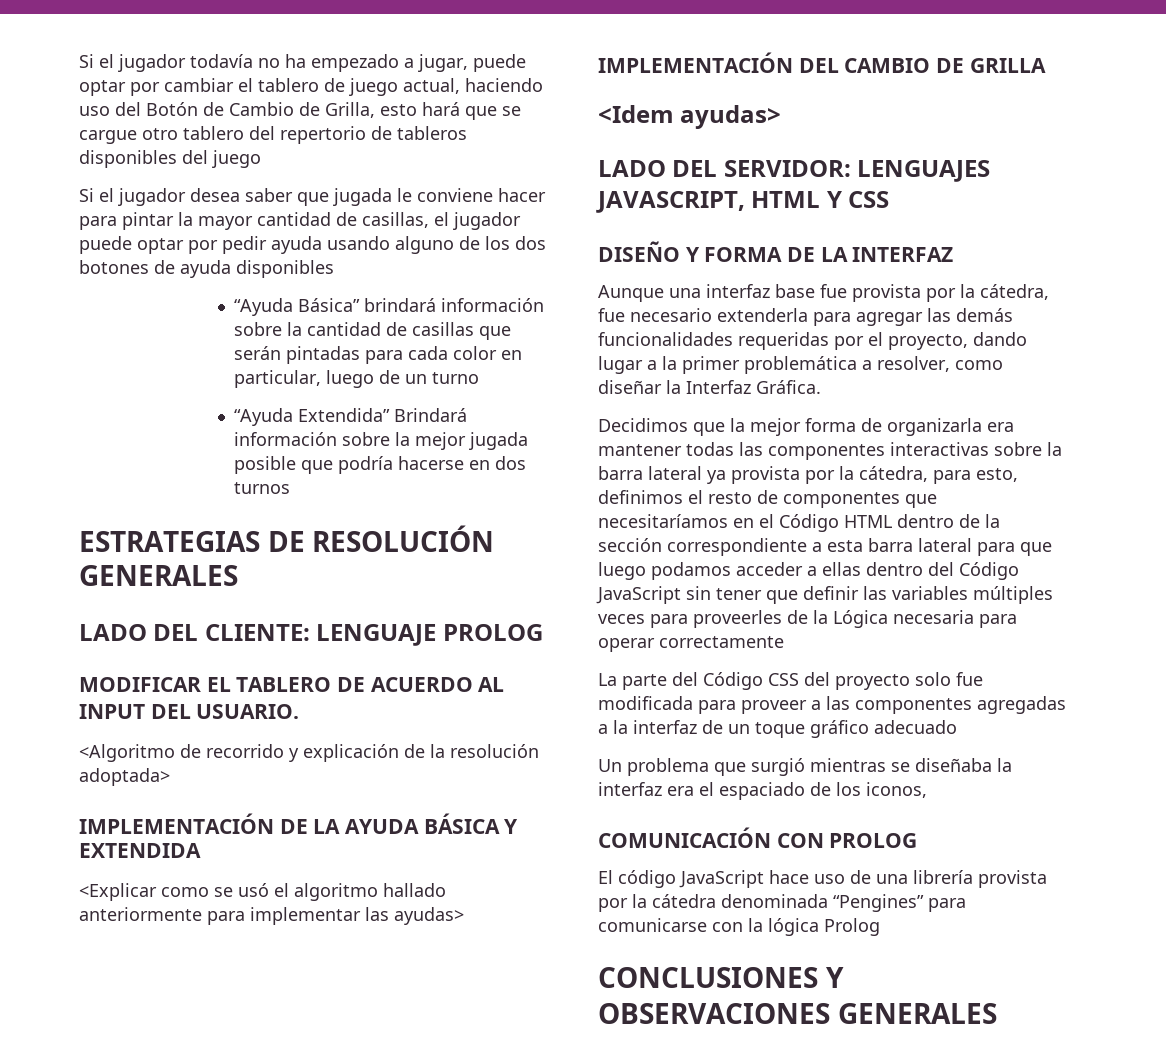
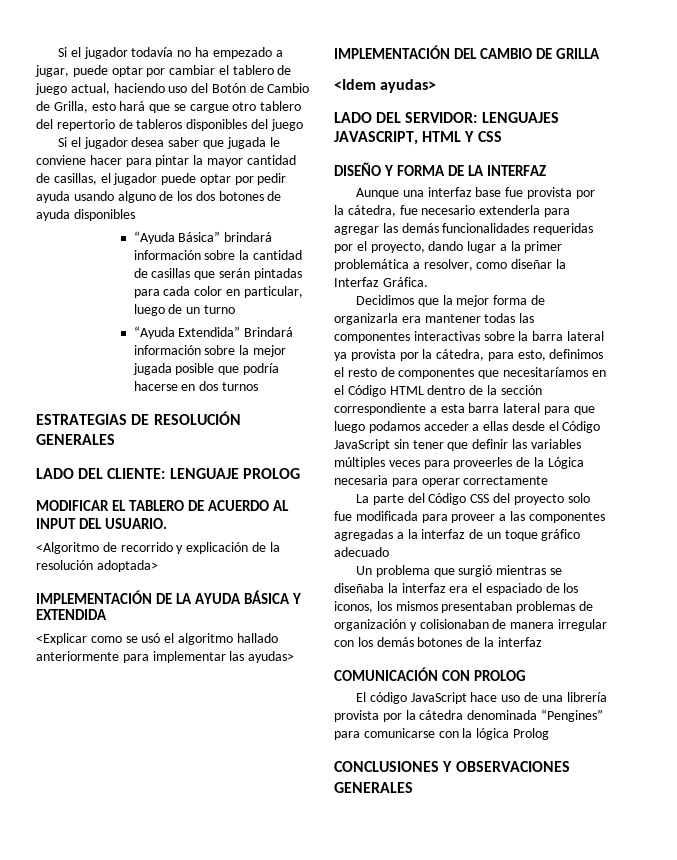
[866,562,954,576] dentro del -> [511,421,559,431] desde el
(927, 790) none -> [376,601,593,613] [334,619,607,631] [334,637,542,647] los mismos presentaban problemas de organización y colisionaban de manera irregular con los demás botones de la interfaz

